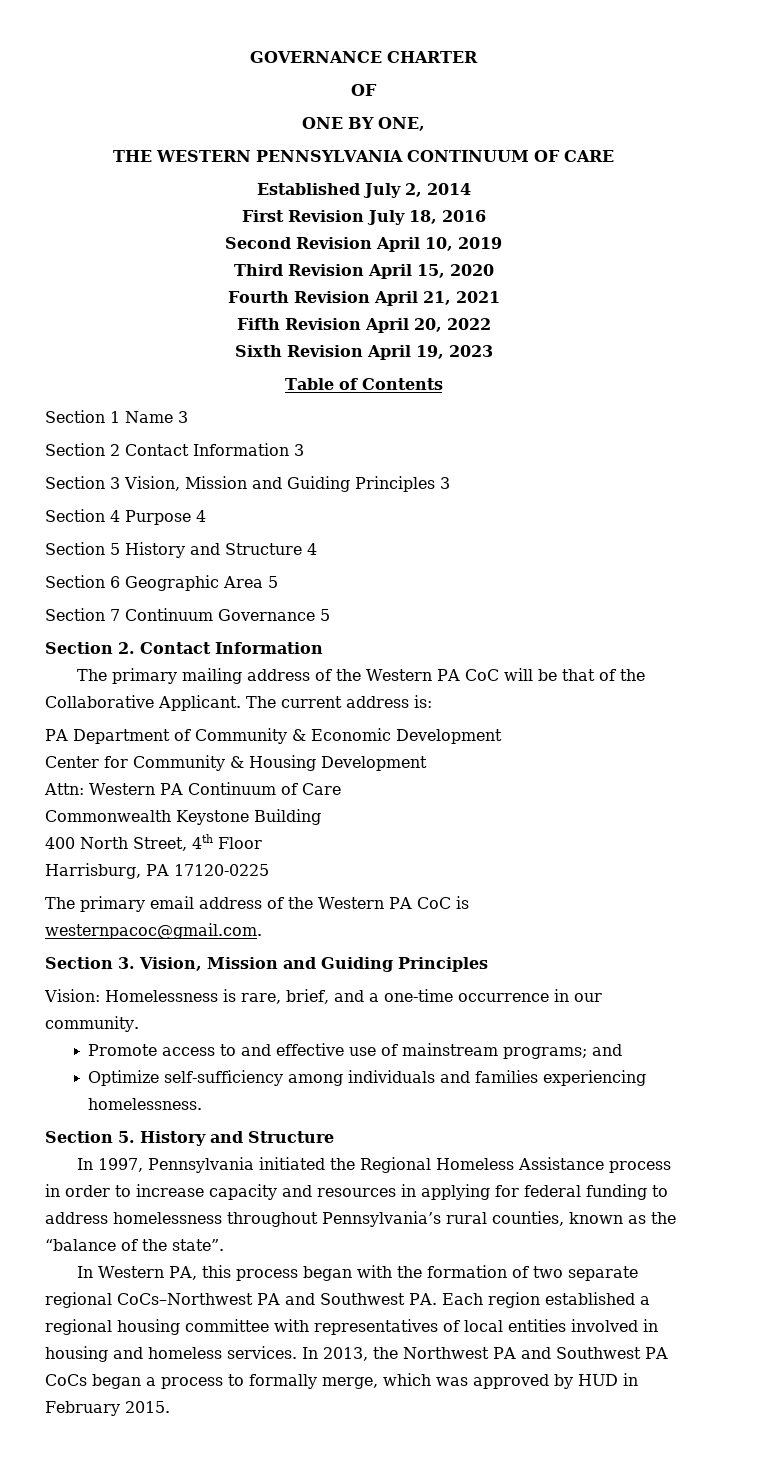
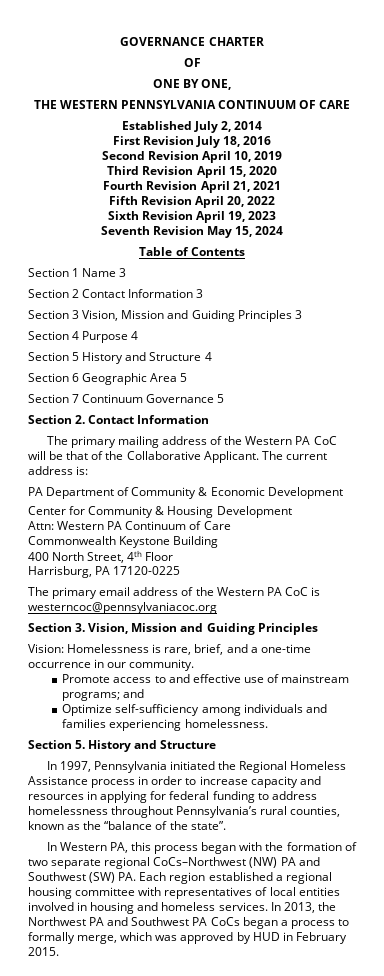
(493, 351) none -> [100,226,284,238] // Seventh Revision May 15, 2024
[45,923,262,939] westernpacoc@gmail.com. -> [28,602,217,614] westerncoc@pennsylvaniacoc.org
[257,1293,405,1305] PA and Southwest -> [249,857,320,868] [28,872,116,883] (NW) PA and Southwest (SW)

